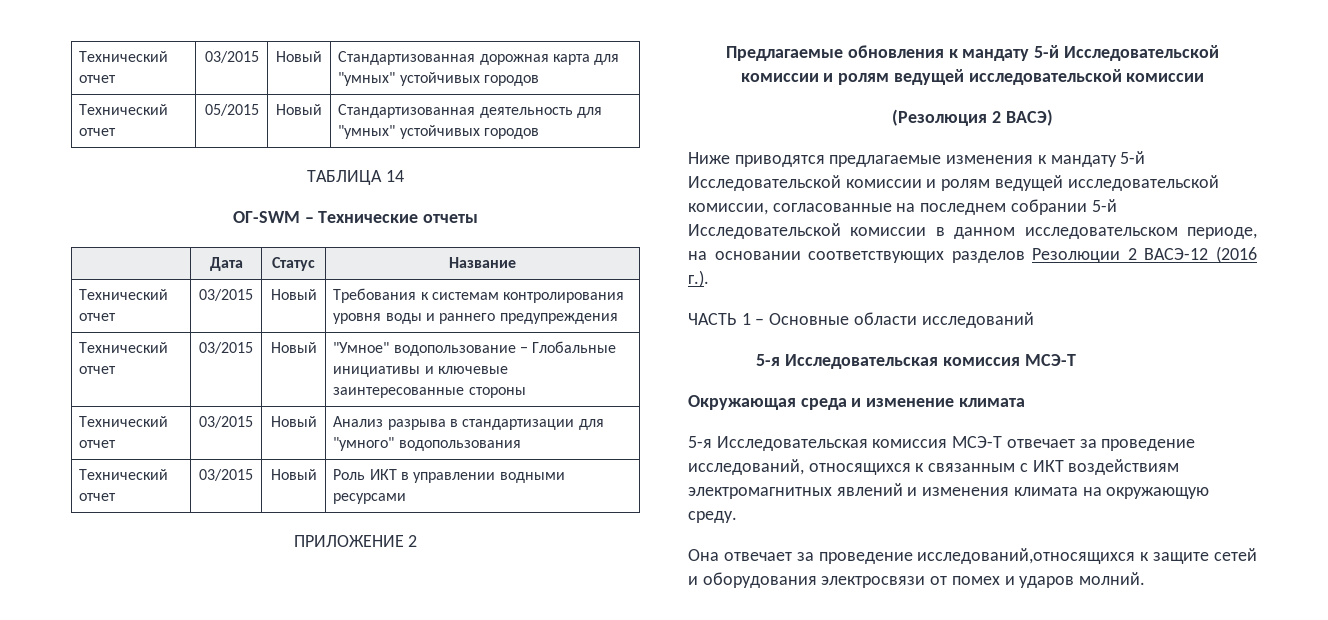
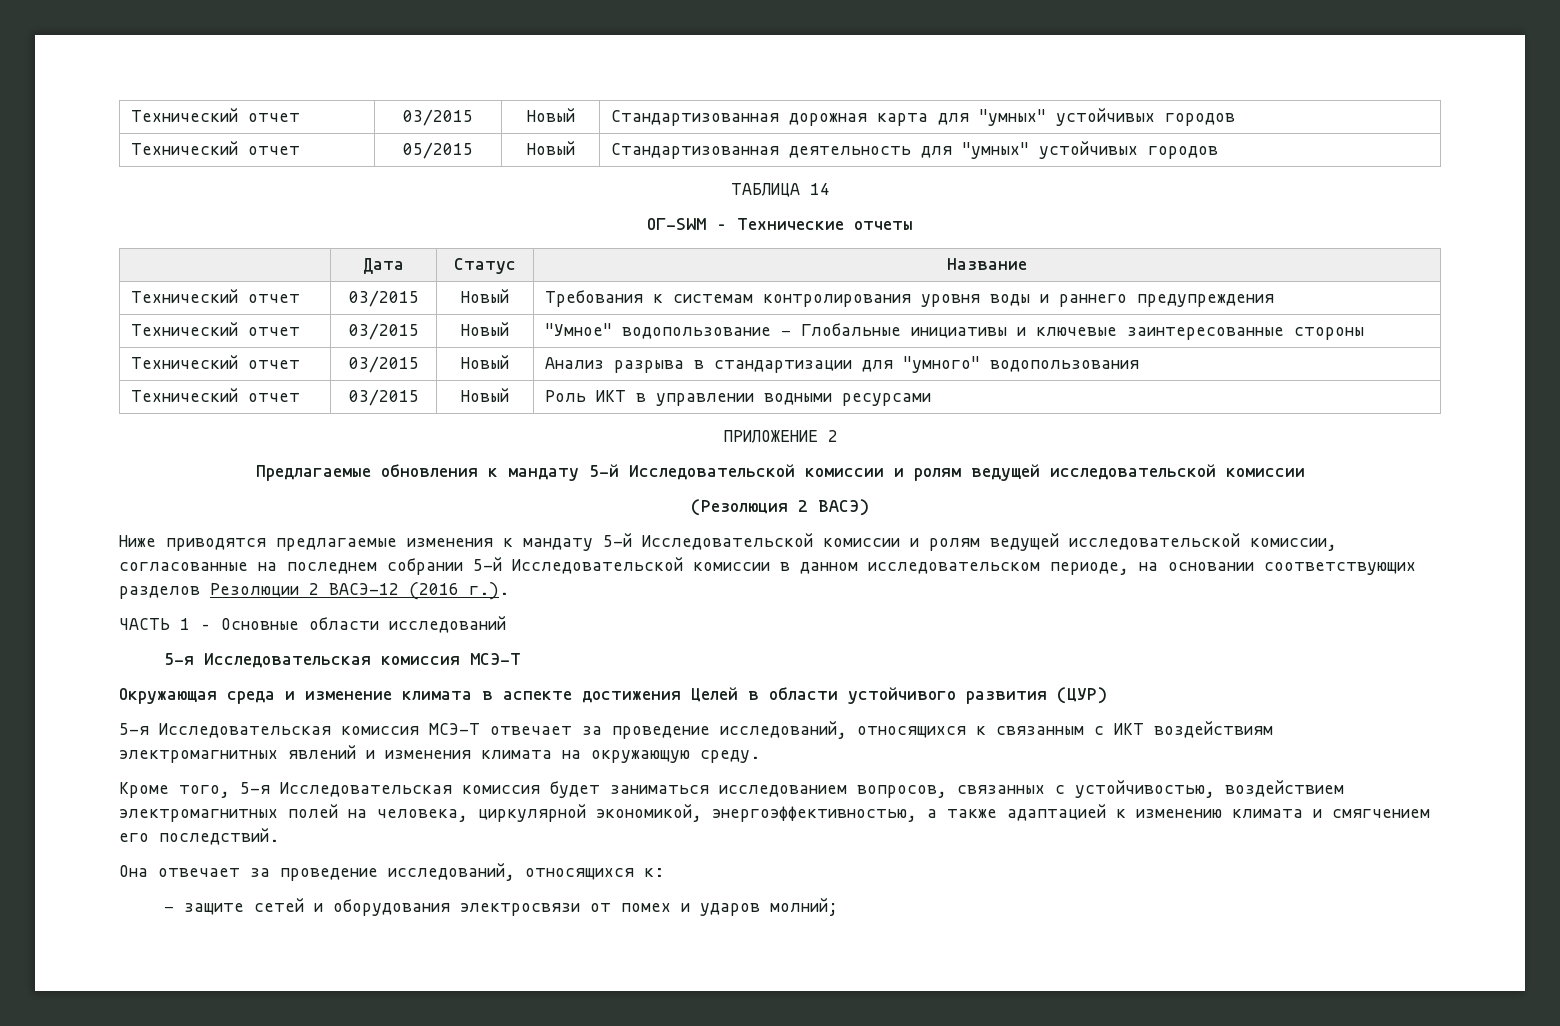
(1025, 402) none -> [482,687,1107,704] в аспекте достижения Целей в области устойчивого развития (ЦУР)
(737, 517) none -> [119,780,1344,798] [119,804,1430,822] [119,828,279,845] // Кроме того, 5-я Исследовательская комиссия будет заниматься исследованием вопросов, связанных с устойчивостью, воздействием электромагнитных полей на человека, циркулярной экономикой, энергоэффективностью, а также адаптацией к изменению климата и смягчением его последствий.
[917,548,1150,564] исследований,относящихся к -> [388,863,664,881] [164,907,175,912] исследований, относящихся к: // −
[1079,572,1146,585] молний. -> [770,898,839,916] молний;

